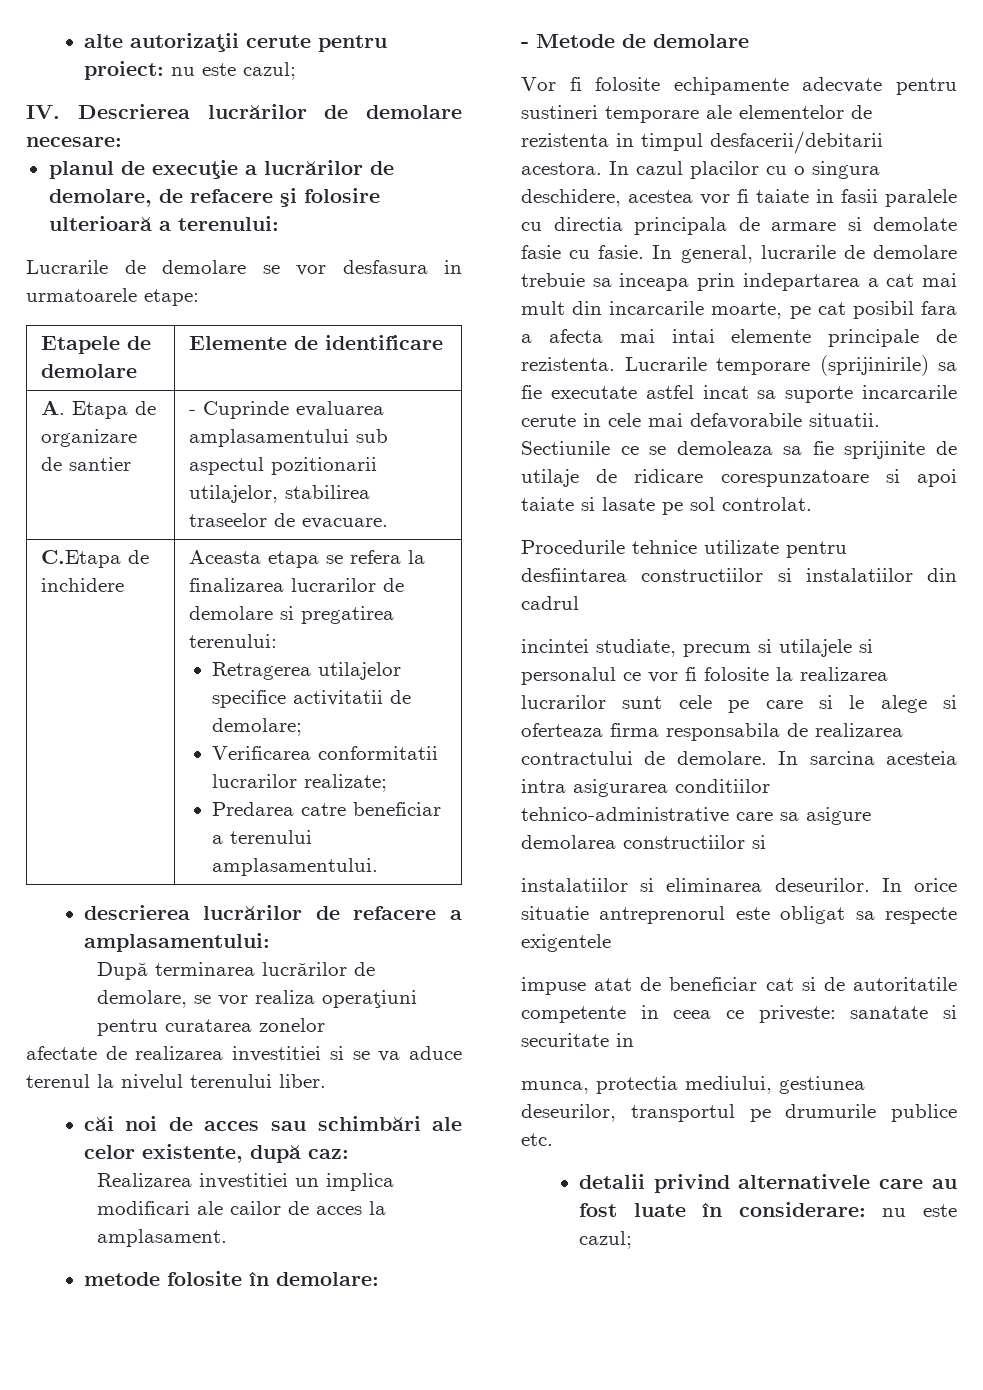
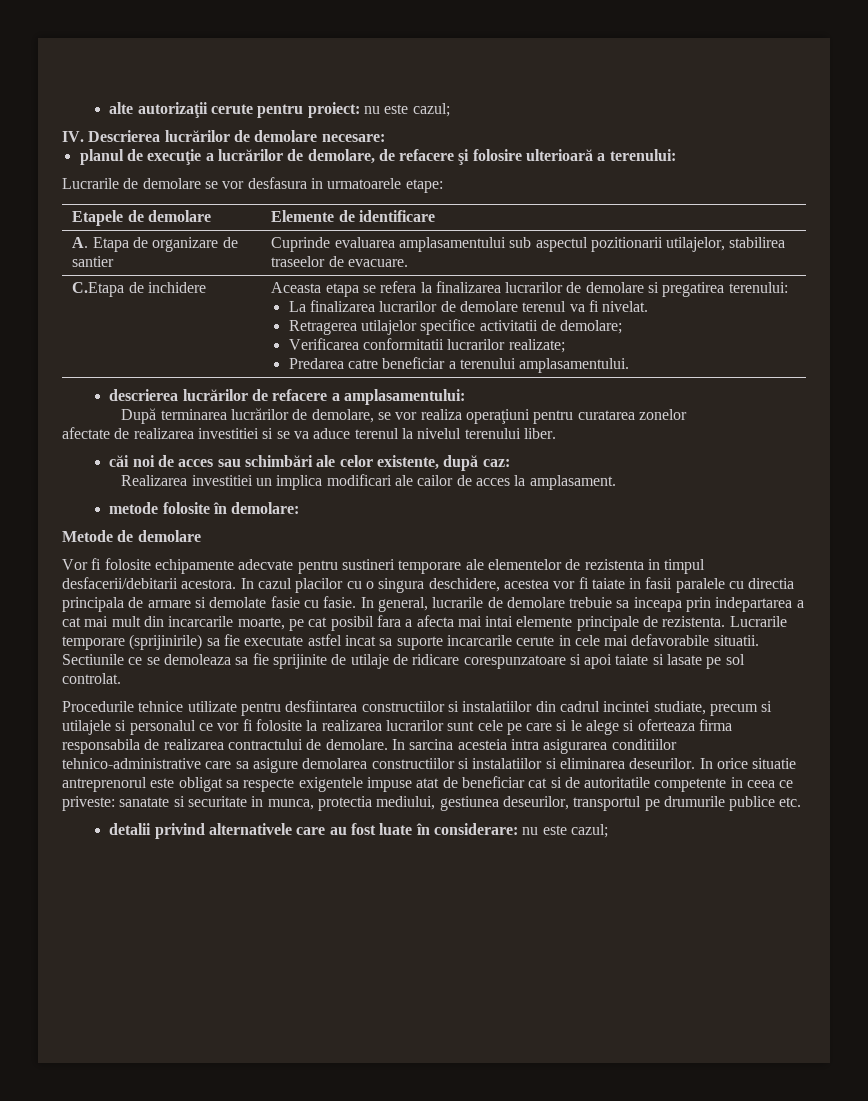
[189,410,197,415] - -> (115, 261) none
(278, 641) none -> [288,300,649,312] // La finalizarea lucrarilor de demolare terenul va fi nivelat.
[521,42,529,48] - -> (300, 508) none
(579, 603) // -> (600, 706) none
(766, 842) // -> (469, 763) none
(611, 943) // -> (363, 784) none
(634, 1040) // -> (264, 801) none

